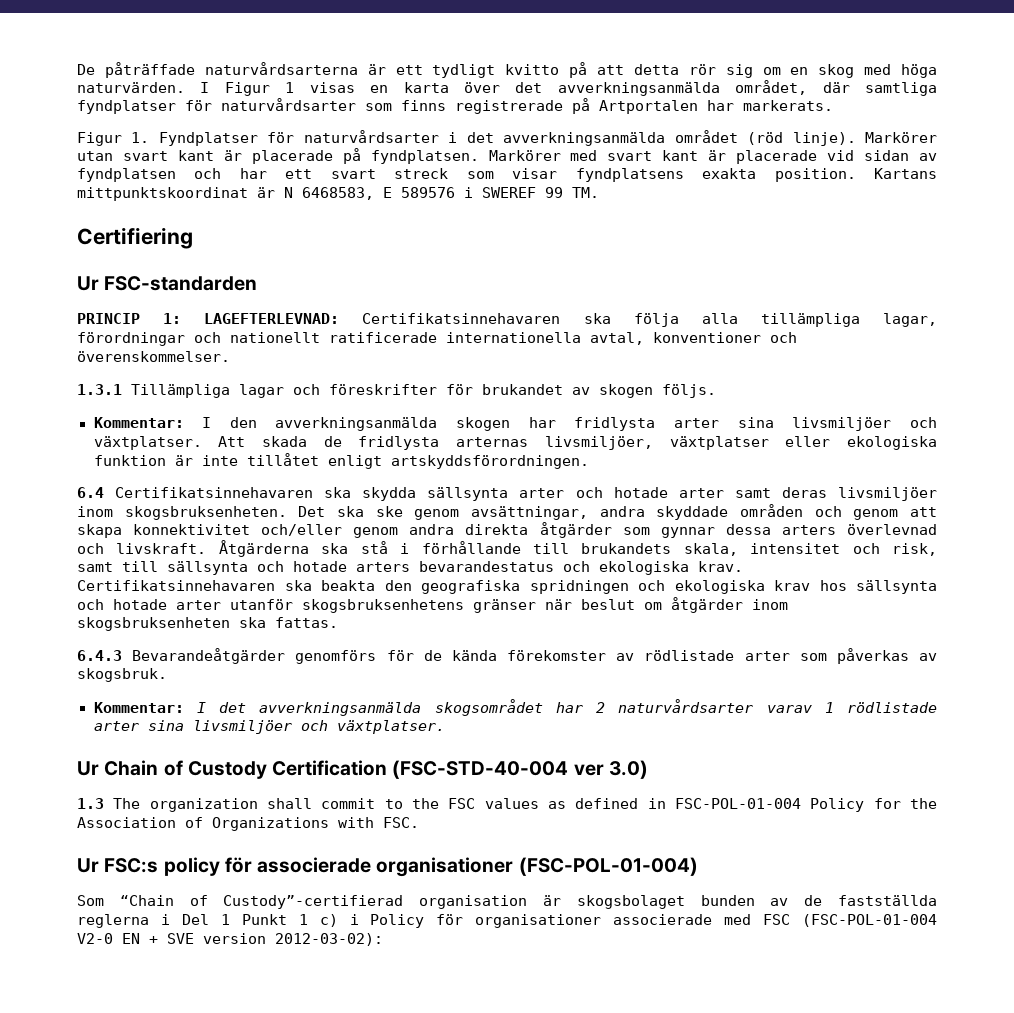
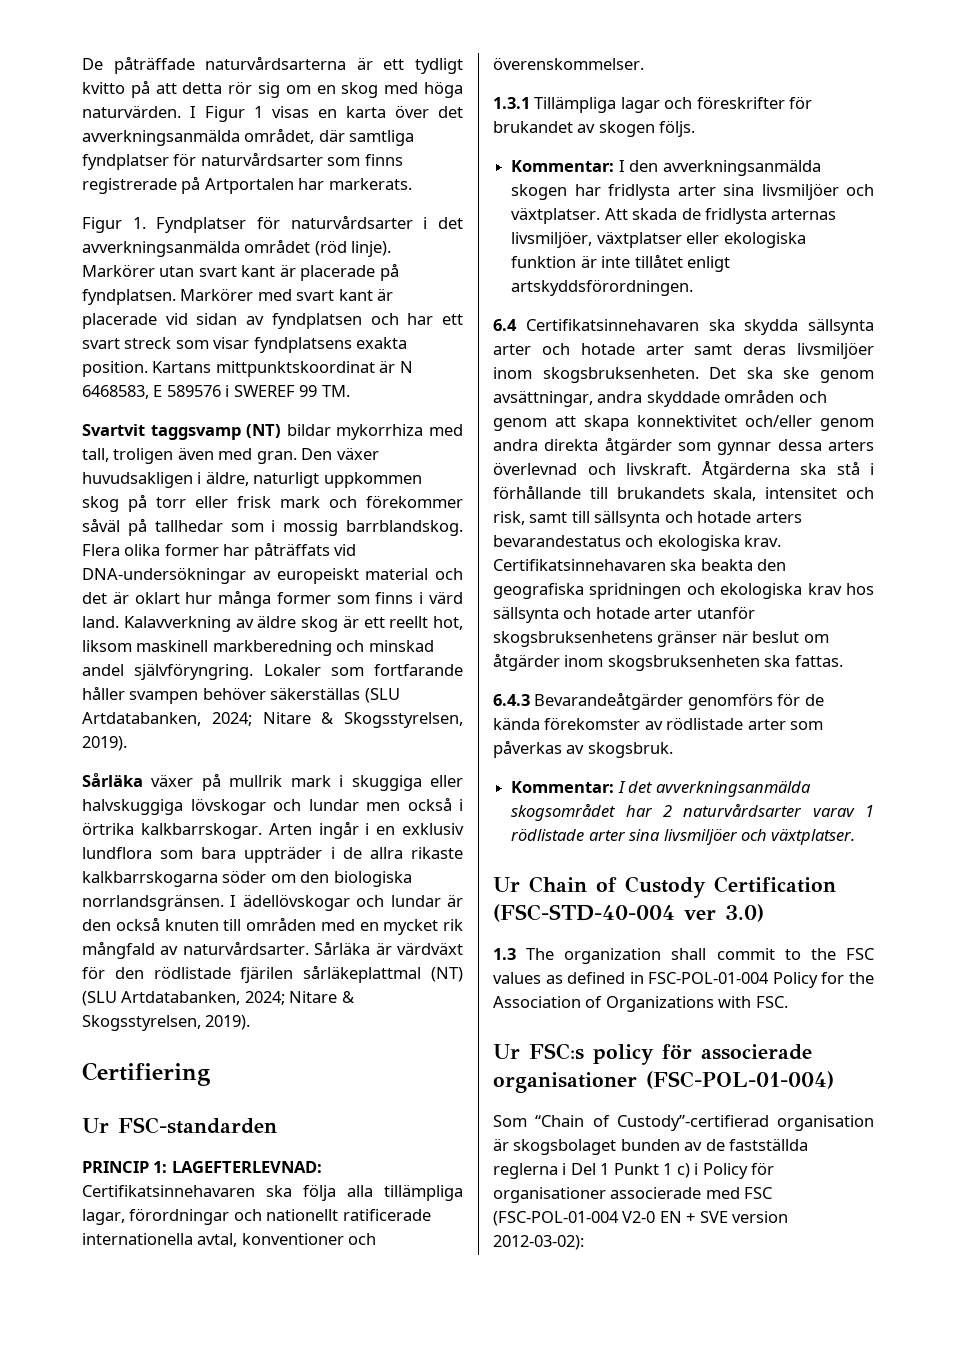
(599, 192) none -> [82,424,463,440] [82,447,379,464] [82,471,422,488] [82,494,463,512] [82,518,463,536] [82,542,357,560] [82,567,463,584] [82,590,463,608] [82,615,463,632] [82,640,434,656] [82,663,463,680] [82,686,400,704] [82,712,463,728] [82,736,127,751] [82,773,463,791] [82,797,463,815] [82,821,464,839] [82,846,464,863] [82,870,412,887] [82,894,463,911] [82,917,463,935] [82,941,463,959] [82,965,464,983] [82,991,355,1006] [82,1015,251,1031] // Svartvit taggsvamp (NT) bildar mykorrhiza med tall, troligen även med gran. Den växer huvudsakligen i äldre, naturligt uppkommen skog på torr eller frisk mark och förekommer såväl på tallhedar som i mossig barrblandskog. Flera olika former har påträffats vid DNA-undersökningar av europeiskt material och det är oklart hur många former som finns i värd land. Kalavverkning av äldre skog är ett reellt hot, liksom maskinell markberedning och minskad andel självföryngring. Lokaler som fortfarande håller svampen behöver säkerställas (SLU Artdatabanken, 2024; Nitare & Skogsstyrelsen, 2019). // Sårläka växer på mullrik mark i skuggiga eller halvskuggiga lövskogar och lundar men också i örtrika kalkbarrskogar. Arten ingår i en exklusiv lundflora som bara uppträder i de allra rikaste kalkbarrskogarna söder om den biologiska norrlandsgränsen. I ädellövskogar och lundar är den också knuten till områden med en mycket rik mångfald av naturvårdsarter. Sårläka är värdväxt för den rödlistade fjärilen sårläkeplattmal (NT) (SLU Artdatabanken, 2024; Nitare & Skogsstyrelsen, 2019).

